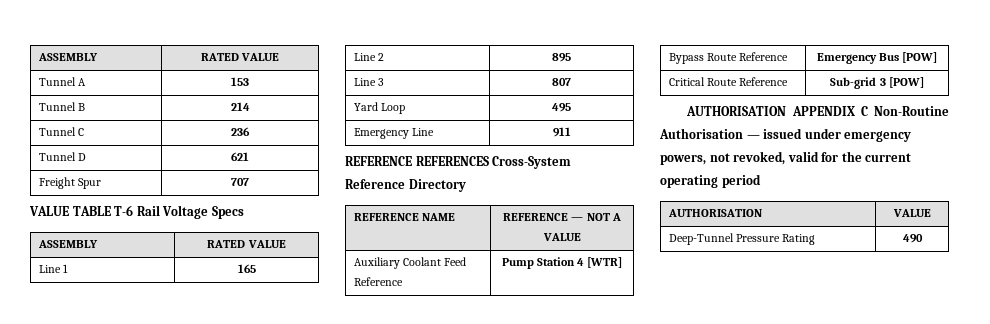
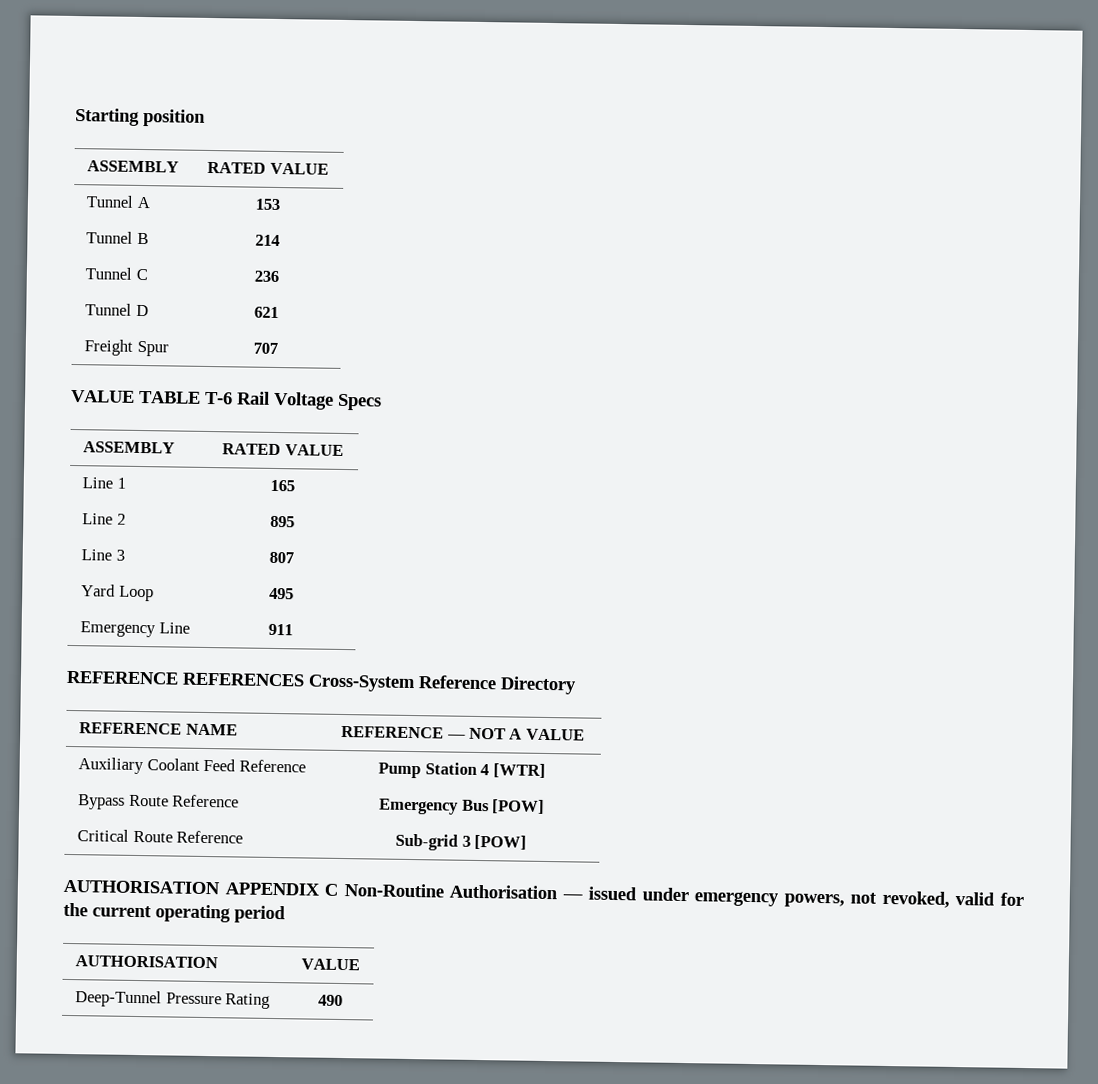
(37, 57) none -> [75,108,206,127] Starting position //

